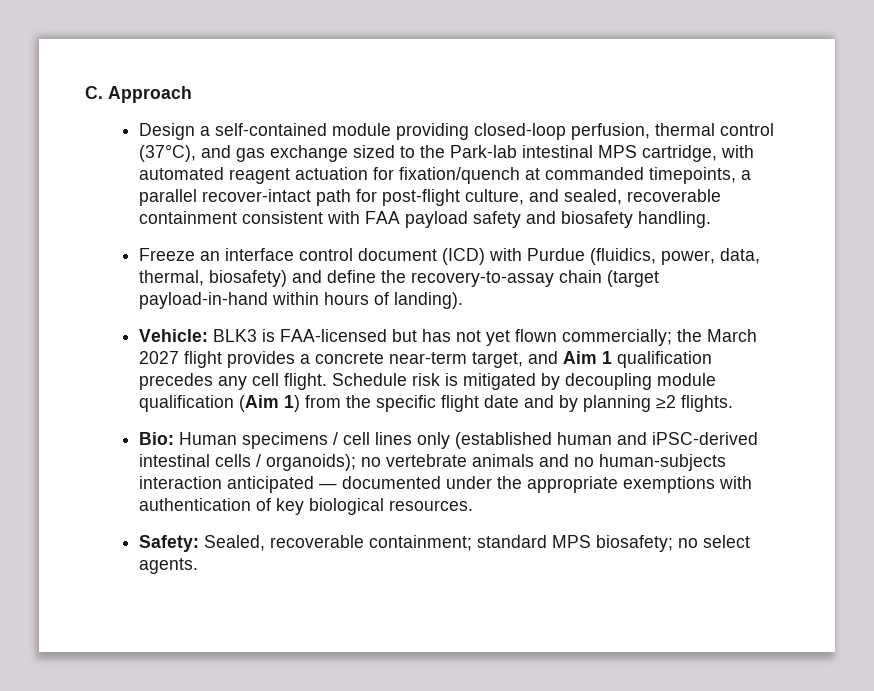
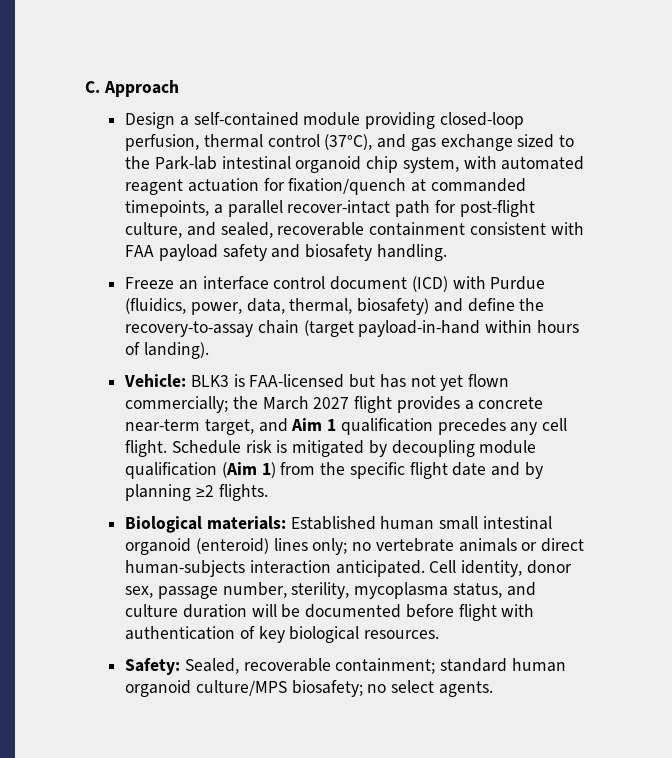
[597,145,717,162] MPS cartridge, -> [295,156,459,173] organoid chip system,
[138,432,758,449] [138,454,726,471] [138,476,715,493] Bio: Human specimens / cell lines only (established human and iPSC-derived intestinal cells / organoids); no vertebrate animals and no human-subjects interaction anticipated — documented under the appropriate exemptions -> [125,516,552,533] [125,538,585,555] [125,560,572,577] [125,582,536,599] [125,604,497,621] Biological materials: Established human small intestinal organoid (enteroid) lines only; no vertebrate animals or direct human-subjects interaction anticipated. Cell identity, donor sex, passage number, sterility, mycoplasma status, and culture duration will be documented before flight
[551,535,591,548] MPS -> [511,658,566,672] [125,680,287,697] human organoid culture/MPS

